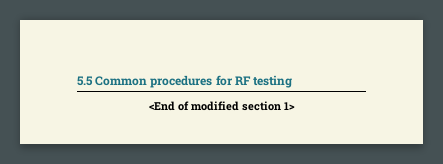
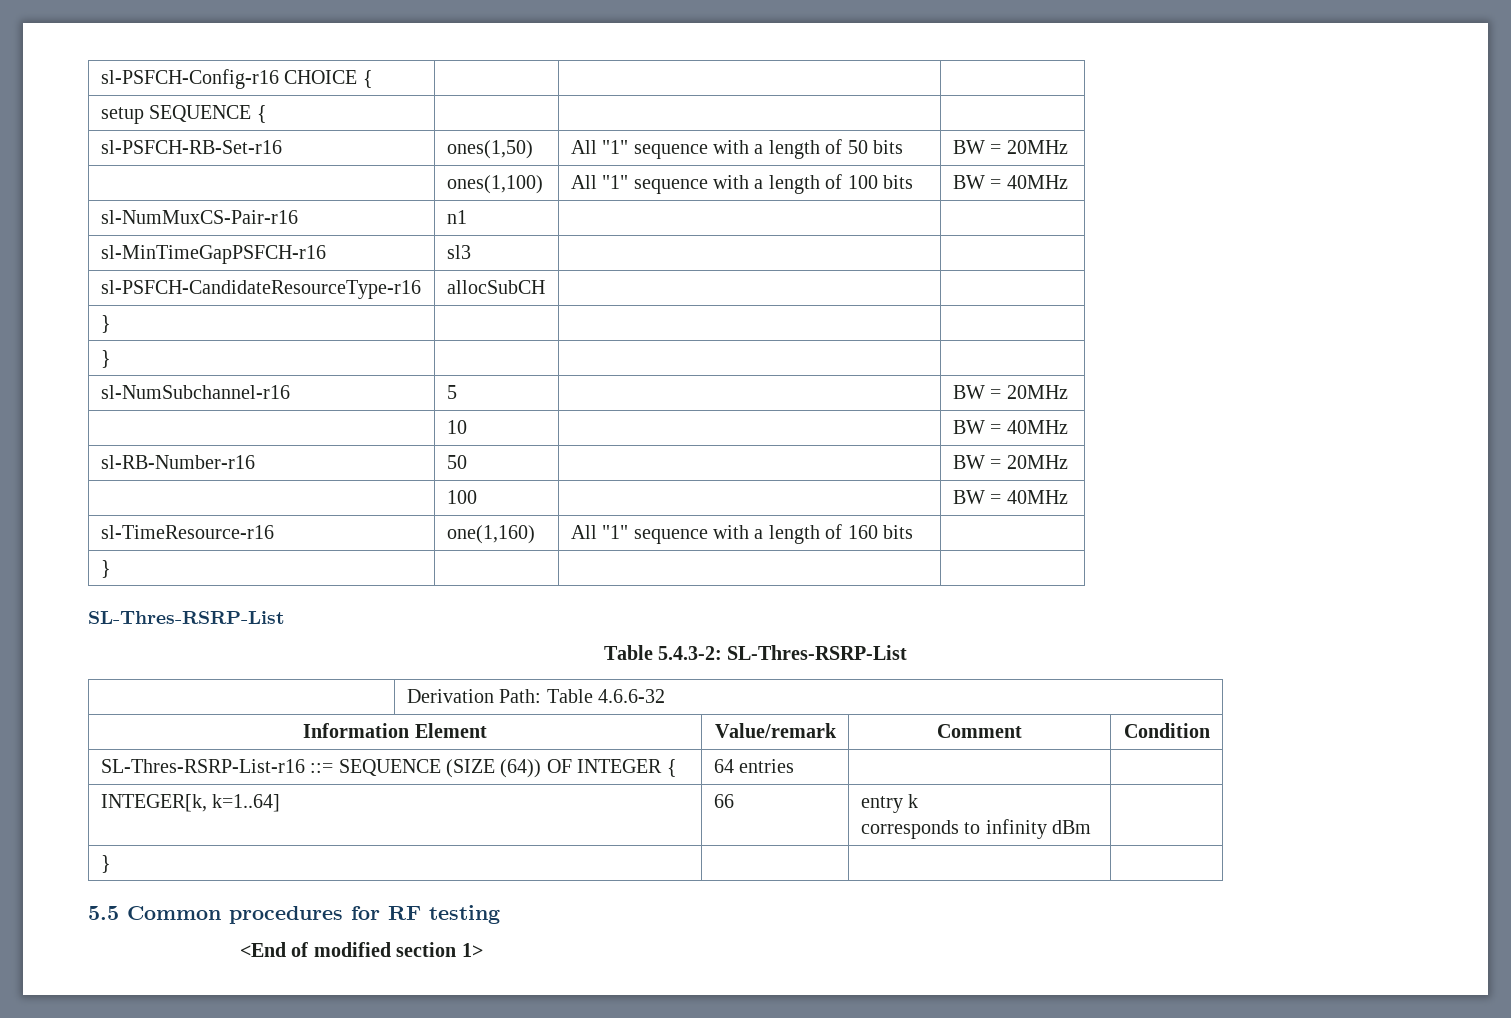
(77, 81) none -> [100,69,373,89] [100,105,267,124] [100,140,282,154] [446,140,533,159] [570,139,903,159] [952,140,1068,154] [446,175,543,194] [570,174,913,194] [952,175,1068,189] [100,210,298,224] [446,210,467,224] [100,245,326,264] [446,245,471,259] [100,280,421,299] [446,280,545,294] [100,315,111,333] [100,350,111,368] [100,385,290,399] [446,385,457,399] [952,385,1068,399] [446,420,467,434] [952,420,1068,434] [100,455,255,469] [446,455,467,469] [952,455,1068,469] [446,490,477,504] [952,490,1068,504] [100,525,274,539] [446,525,535,544] [570,524,913,544] [100,560,111,578] [88,611,285,624] [603,645,908,660] [406,689,665,703] [303,723,487,738] [714,723,837,738] [937,724,1022,738] [1123,723,1210,738] [100,759,677,778] [713,759,795,773] [100,794,281,812] [713,794,734,808] [860,794,919,813] [860,819,1091,839] [100,855,111,873] sl-PSFCH-Config-r16 CHOICE { | | | // setup SEQUENCE { | | | // sl-PSFCH-RB-Set-r16 | ones(1,50) | All "1" sequence with a length of 50 bits | BW = 20MHz // | ones(1,100) | All "1" sequence with a length of 100 bits | BW = 40MHz // sl-NumMuxCS-Pair-r16 | n1 | | // sl-MinTimeGapPSFCH-r16 | sl3 | | // sl-PSFCH-CandidateResourceType-r16 | allocSubCH | | // } | | | // } | | | // sl-NumSubchannel-r16 | 5 | | BW = 20MHz // | 10 | | BW = 40MHz // sl-RB-Number-r16 | 50 | | BW = 20MHz // | 100 | | BW = 40MHz // sl-TimeResource-r16 | one(1,160) | All "1" sequence with a length of 160 bits | // } | | | // SL-Thres-RSRP-List // Table 5.4.3-2: SL-Thres-RSRP-List // | Derivation Path: Table 4.6.6-32 // Information Element | Value/remark | Comment | Condition // SL-Thres-RSRP-List-r16 ::= SEQUENCE (SIZE (64)) OF INTEGER { | 64 entries | | // INTEGER[k, k=1..64] | 66 | entry k // corresponds to infinity dBm | // } | | | //

